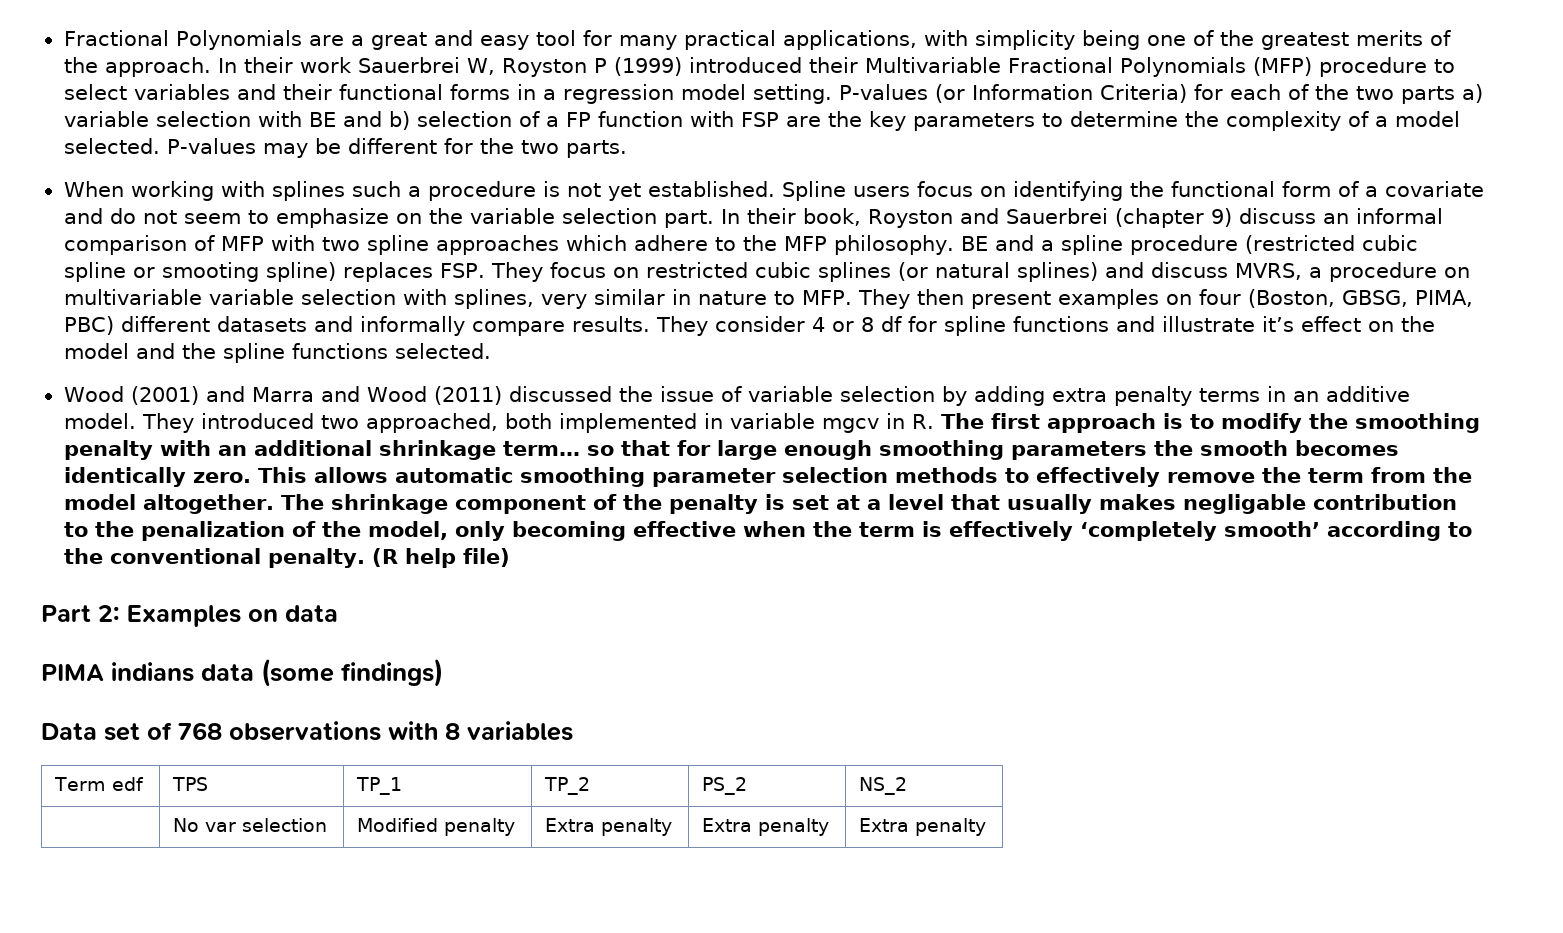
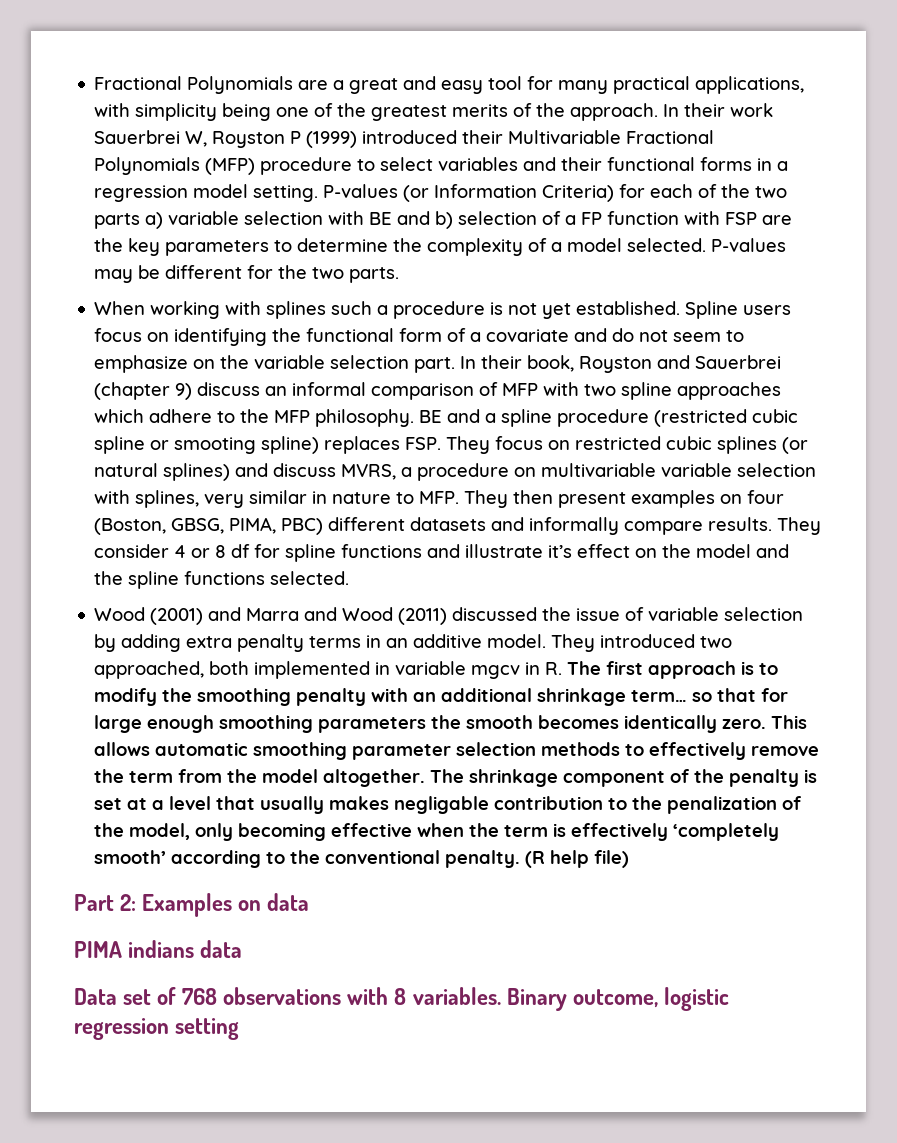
[261,658,443,687] (some findings) -> (243, 949) none
[467,721,573,741] [54,777,145,791] [172,777,209,791] [356,777,403,795] [544,777,591,795] [702,777,748,795] [859,777,908,795] [173,818,328,832] [357,818,516,836] [545,818,673,836] [702,818,830,836] [859,818,987,836] variables // Term edf | TPS | TP_1 | TP_2 | PS_2 | NS_2 // | No var selection | Modified penalty | Extra penalty | Extra penalty | Extra penalty -> [412,987,729,1011] [74,1018,240,1040] variables. Binary outcome, logistic regression setting

